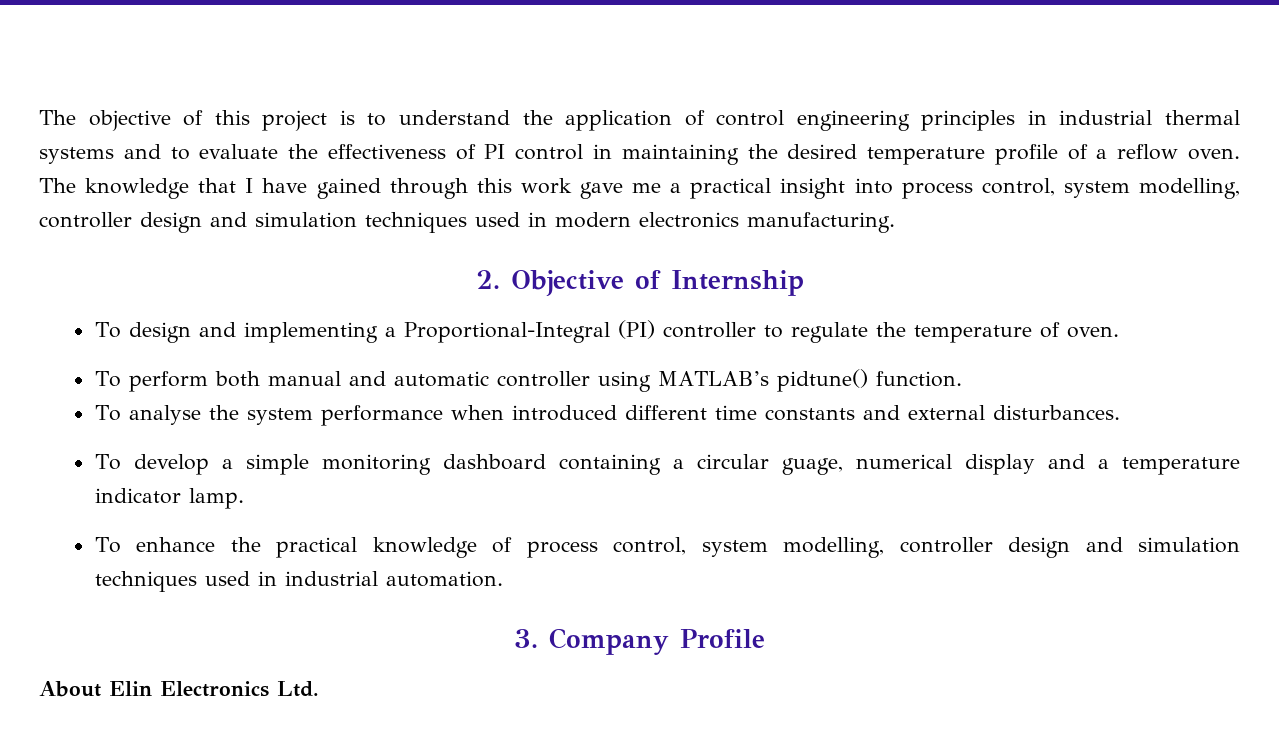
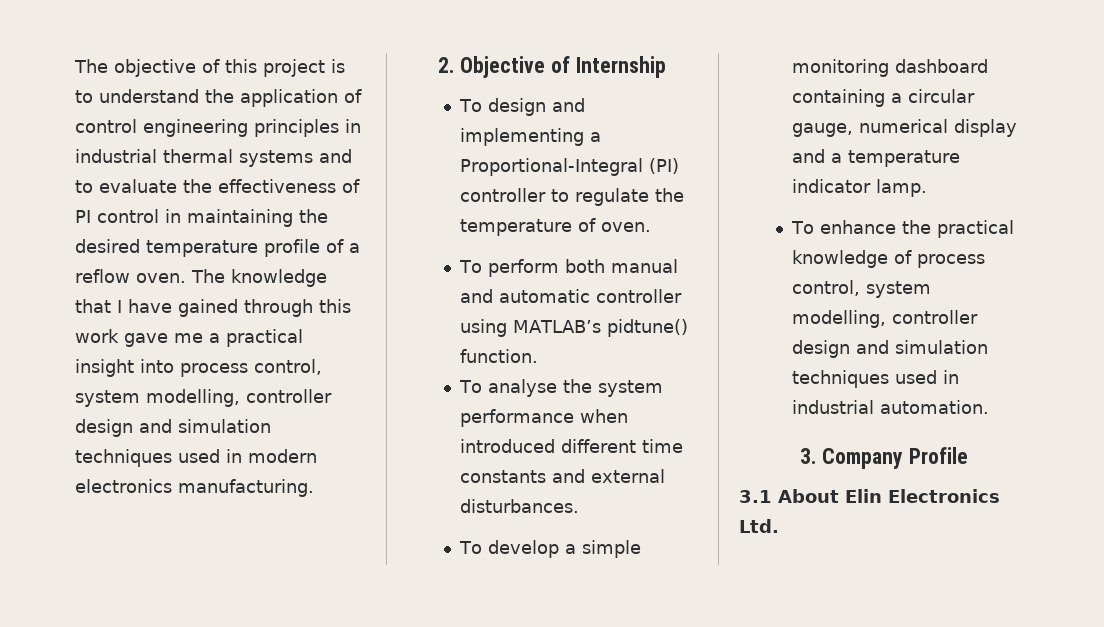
[781,458,843,475] guage, -> [791,123,853,137] gauge,
(765, 638) none -> [739,490,772,503] 3.1

